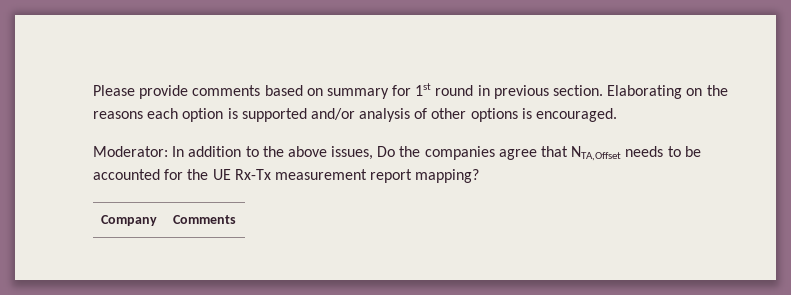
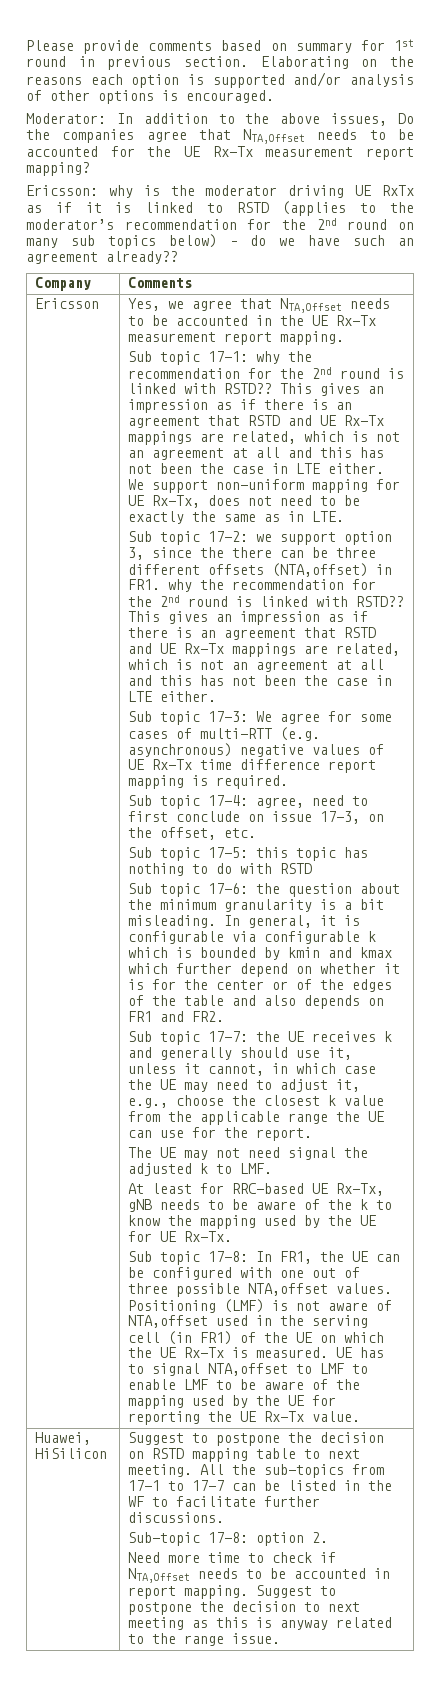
[100,215,157,226] [172,215,236,224] // Company | Comments -> [26,185,414,198] [26,201,414,216] [26,218,415,230] [26,234,415,249] [26,251,178,264] [35,277,92,291] [128,277,193,288] [35,298,100,309] [128,298,391,313] [128,315,377,326] [128,331,345,345] [128,351,313,365] [128,367,405,379] [128,383,385,396] [128,399,353,413] [128,415,385,428] [128,431,401,445] [128,447,385,460] [128,463,385,474] [128,479,401,493] [128,495,361,508] [128,511,345,524] [128,531,393,545] [128,547,377,560] [128,563,393,577] [128,579,377,592] [128,595,405,607] [128,611,369,625] [128,627,377,640] [128,643,401,657] [128,659,385,672] [128,675,393,686] [128,691,217,702] [128,711,393,725] [128,727,321,741] [128,743,385,757] [128,759,377,773] [128,775,289,789] [128,795,369,809] [128,811,385,824] [128,827,257,840] [128,847,369,861] [128,863,313,876] [128,883,401,897] [128,899,385,912] [128,915,361,928] [128,931,377,944] [128,947,393,960] [128,963,401,977] [128,979,393,992] [128,995,385,1009] [128,1011,225,1022] [128,1031,393,1045] [128,1047,353,1060] [128,1063,377,1076] [128,1079,361,1092] [128,1095,385,1108] [128,1111,385,1125] [128,1127,313,1141] [128,1147,369,1160] [128,1163,273,1176] [128,1183,385,1196] [128,1199,393,1212] [128,1215,377,1229] [128,1231,233,1242] [128,1251,401,1265] [128,1267,361,1280] [128,1283,393,1297] [128,1299,393,1313] [128,1315,369,1328] [128,1331,385,1345] [128,1347,385,1358] [128,1363,369,1376] [128,1379,361,1390] [128,1395,337,1409] [128,1411,361,1425] [35,1432,92,1445] [35,1448,108,1459] [128,1432,385,1446] [128,1448,361,1462] [128,1464,385,1478] [128,1480,393,1491] [128,1496,321,1507] [128,1512,225,1523] [128,1532,329,1546] [128,1552,337,1563] [128,1568,391,1583] [128,1585,337,1599] [128,1601,361,1615] [128,1617,393,1630] [128,1633,281,1646] // Ericsson: why is the moderator driving UE RxTx as if it is linked to RSTD (applies to the moderator’s recommendation for the 2nd round on many sub topics below) – do we have such an agreement already?? // Company | Comments // Ericsson | Yes, we agree that NTA,Offset needs to be accounted in the UE Rx-Tx measurement report mapping. // Sub topic 17-1: why the recommendation for the 2nd round is linked with RSTD?? This gives an impression as if there is an agreement that RSTD and UE Rx-Tx mappings are related, which is not an agreement at all and this has not been the case in LTE either. We support non-uniform mapping for UE Rx-Tx, does not need to be exactly the same as in LTE. // Sub topic 17-2: we support option 3, since the there can be three different offsets (NTA,offset) in FR1. why the recommendation for the 2nd round is linked with RSTD?? This gives an impression as if there is an agreement that RSTD and UE Rx-Tx mappings are related, which is not an agreement at all and this has not been the case in LTE either. // Sub topic 17-3: We agree for some cases of multi-RTT (e.g. asynchronous) negative values of UE Rx-Tx time difference report mapping is required. // Sub topic 17-4: agree, need to first conclude on issue 17-3, on the offset, etc. // Sub topic 17-5: this topic has nothing to do with RSTD // Sub topic 17-6: the question about the minimum granularity is a bit misleading. In general, it is configurable via configurable k which is bounded by kmin and kmax which further depend on whether it is for the center or of the edges of the table and also depends on FR1 and FR2. // Sub topic 17-7: the UE receives k and generally should use it, unless it cannot, in which case the UE may need to adjust it, e.g., choose the closest k value from the applicable range the UE can use for the report. // The UE may not need signal the adjusted k to LMF. // At least for RRC-based UE Rx-Tx, gNB needs to be aware of the k to know the mapping used by the UE for UE Rx-Tx. // Sub topic 17-8: In FR1, the UE can be configured with one out of three possible NTA,offset values. Positioning (LMF) is not aware of NTA,offset used in the serving cell (in FR1) of the UE on which the UE Rx-Tx is measured. UE has to signal NTA,offset to LMF to enable LMF to be aware of the mapping used by the UE for reporting the UE Rx-Tx value. // Huawei, HiSilicon | Suggest to postpone the decision on RSTD mapping table to next meeting. All the sub-topics from 17-1 to 17-7 can be listed in the WF to facilitate further discussions. // Sub-topic 17-8: option 2. // Need more time to check if NTA,Offset needs to be accounted in report mapping. Suggest to postpone the decision to next meeting as this is anyway related to the range issue.

